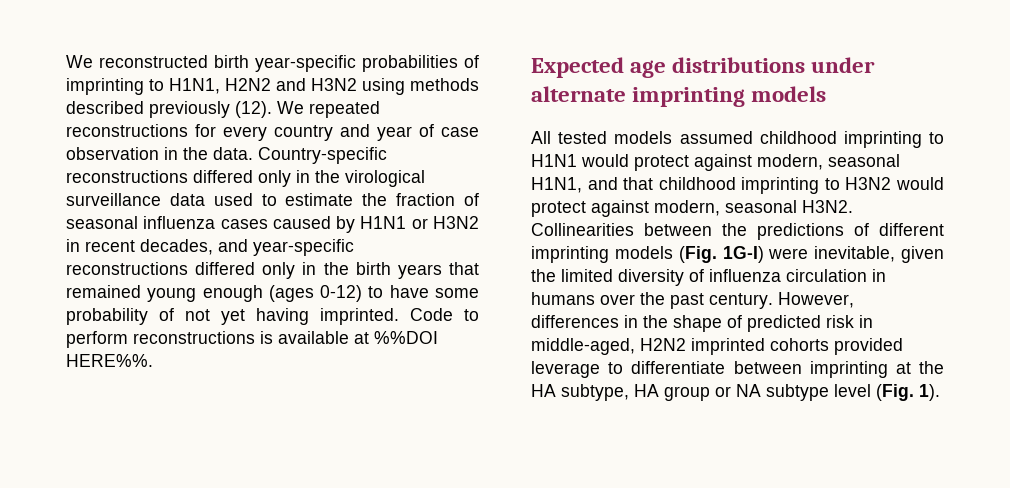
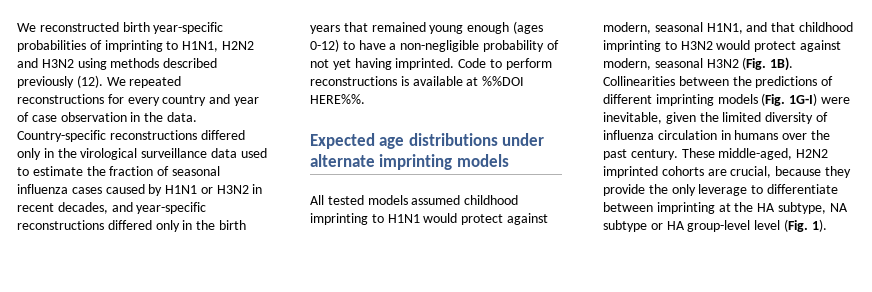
[434,288,479,298] some -> [389,40,480,52] a non-negligible
[802,200,853,213] H3N2. -> [706,57,794,71] H3N2 (Fig. 1B).
[778,292,854,308] [531,315,873,332] [531,338,903,355] However, differences in the shape of predicted risk in middle-aged, H2N2 imprinted cohorts provided -> [681,148,829,160] [603,166,851,178] [603,184,696,196] These middle-aged, H2N2 imprinted cohorts are crucial, because they provide the only
[634,384,829,401] HA group or NA subtype -> [829,203,848,212] [603,220,751,232] NA subtype or HA group-level

